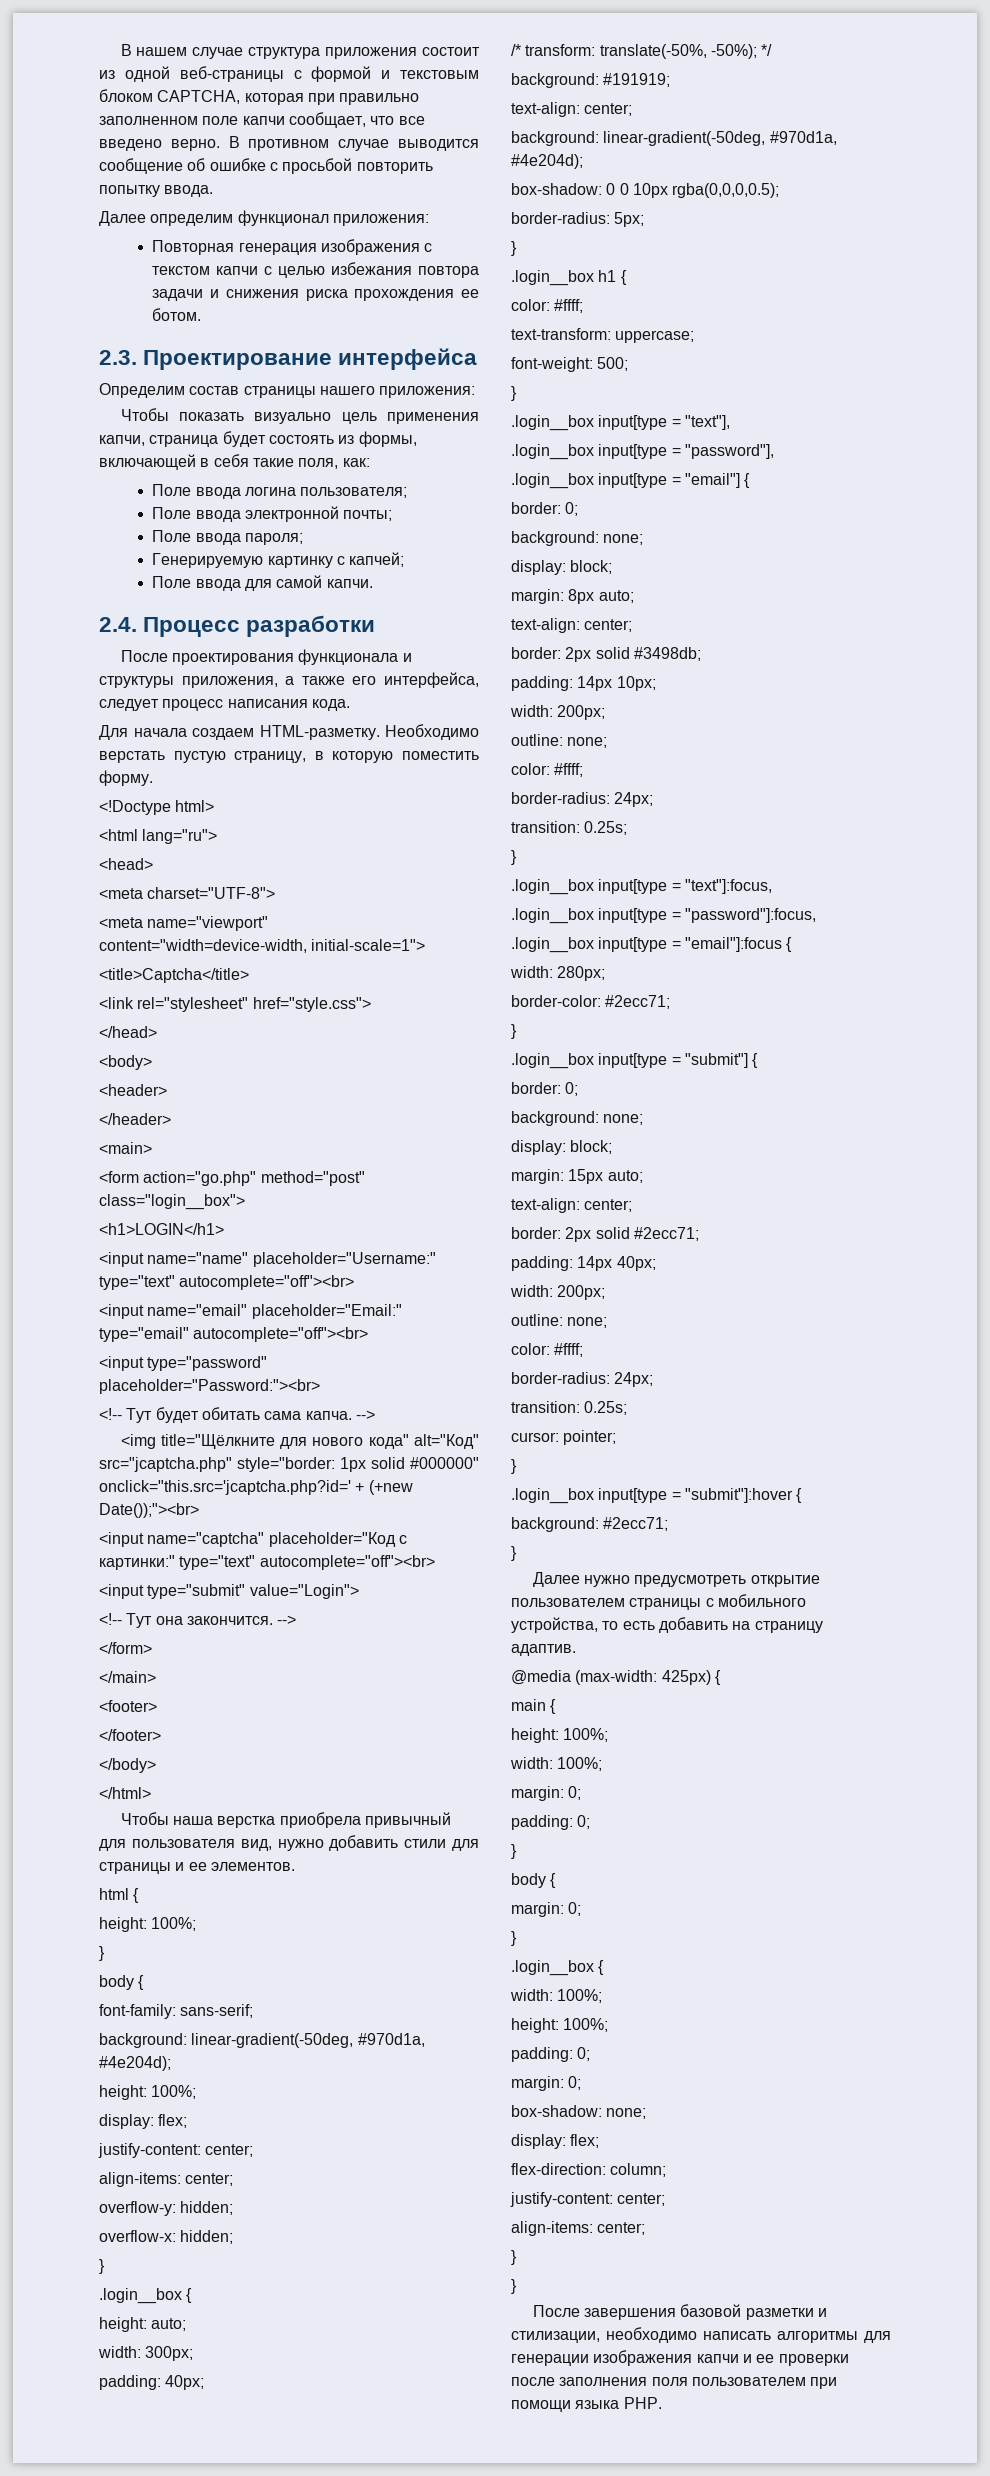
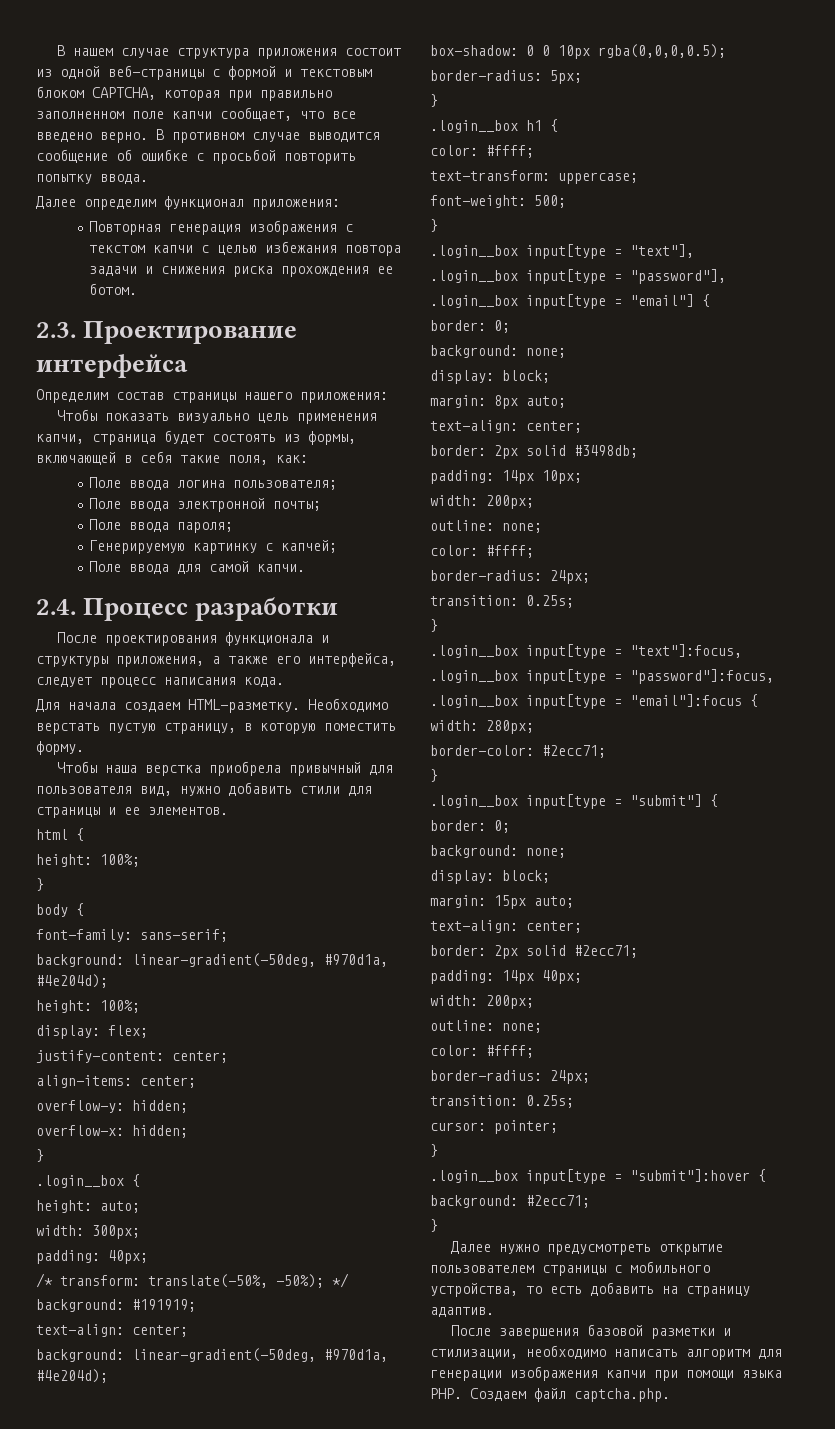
[99,800,215,815] [99,829,218,844] [99,858,153,870] [99,887,276,899] [99,916,269,931] [99,939,426,953] [99,968,249,983] [99,997,371,1012] [99,1026,157,1038] [99,1055,152,1070] [99,1084,167,1096] [99,1113,171,1125] [99,1142,152,1154] [99,1171,365,1186] [99,1194,245,1210] [99,1223,224,1235] [99,1252,436,1267] [99,1275,355,1290] [99,1304,402,1319] [99,1327,369,1342] [99,1356,268,1371] [99,1379,320,1394] [99,1407,375,1423] [120,1434,479,1449] [99,1457,479,1472] [99,1480,413,1495] [99,1503,199,1518] [99,1532,407,1547] [99,1555,435,1570] [99,1584,359,1599] [99,1613,297,1628] [99,1642,152,1654] [99,1671,156,1683] [99,1700,157,1712] [99,1729,161,1741] [99,1758,156,1773] [99,1787,151,1799] // <!Doctype html> // <html lang="ru"> // <head> // <meta charset="UTF-8"> // <meta name="viewport" content="width=device-width, initial-scale=1"> // <title>Captcha</title> // <link rel="stylesheet" href="style.css"> // </head> // <body> // <header> // </header> // <main> // <form action="go.php" method="post" class="login__box"> // <h1>LOGIN</h1> // <input name="name" placeholder="Username:" type="text" autocomplete="off"><br> // <input name="email" placeholder="Email:" type="email" autocomplete="off"><br> // <input type="password" placeholder="Password:"><br> // <!-- Тут будет обитать сама капча. --> // <img title="Щёлкните для нового кода" alt="Код" src="jcaptcha.php" style="border: 1px solid #000000" onclick="this.src='jcaptcha.php?id=' + (+new Date());"><br> // <input name="captcha" placeholder="Код с картинки:" type="text" autocomplete="off"><br> // <input type="submit" value="Login"> // <!-- Тут она закончится. --> // </form> // </main> // <footer> // </footer> // </body> // </html> -> (84, 748) none
[511,1670,721,1685] [511,1699,557,1714] [511,1728,609,1743] [510,1757,603,1771] [511,1786,582,1801] [511,1815,591,1830] [511,1844,517,1859] [511,1873,557,1888] [511,1902,582,1917] [511,1931,517,1946] [511,1960,605,1976] [510,1989,603,2003] [511,2018,609,2033] [511,2047,591,2062] [511,2076,582,2091] [511,2105,647,2119] [511,2134,600,2149] [511,2163,667,2177] [510,2192,666,2207] [511,2221,646,2236] [511,2250,517,2265] [511,2279,517,2294] // @media (max-width: 425px) { // main { // height: 100%; // width: 100%; // margin: 0; // padding: 0; // } // body { // margin: 0; // } // .login__box { // width: 100%; // height: 100%; // padding: 0; // margin: 0; // box-shadow: none; // display: flex; // flex-direction: column; // justify-content: center; // align-items: center; // } // } -> (494, 1312) none
[777,2331,858,2343] алгоритмы -> [686,1349,750,1360] алгоритм
[742,2354,849,2366] [511,2377,806,2386] и ее проверки после заполнения поля пользователем -> (646, 1374) none
(662, 2403) none -> [470,1388,670,1402] Создаем файл captcha.php.

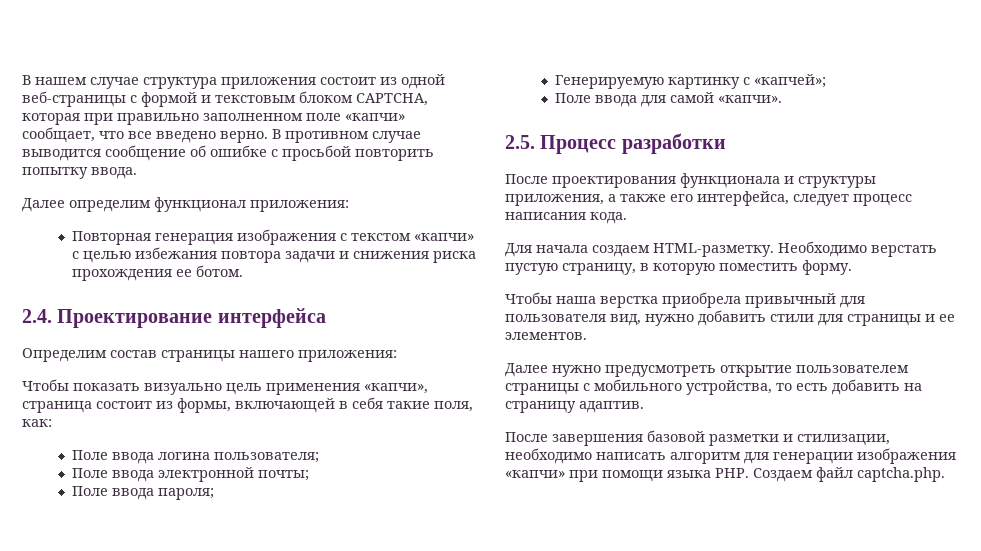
[172,111,212,119] капчи -> [345,113,405,121] «капчи»
[153,245,194,253] капчи -> [413,233,474,241] «капчи»
[36,322,76,338] 2.3. -> [22,309,52,323] 2.4.
[36,430,276,445] капчи, страница будет состоять -> [364,383,428,394] [22,401,152,413] «капчи», страница состоит
[281,540,338,553] капчей; -> [753,74,826,88] «капчей»;
[257,564,306,572] [36,599,76,615] капчи. // 2.4. -> [717,95,782,103] [505,135,535,149] «капчи». // 2.5.
[36,828,84,841] [36,854,140,867] [36,878,44,891] [36,903,84,917] [36,929,228,942] [36,953,388,967] [36,974,108,988] [36,1000,140,1013] [36,1025,148,1039] [36,1050,228,1063] [36,1075,196,1088] [36,1100,188,1113] [36,1125,188,1138] [36,1149,44,1162] [36,1174,140,1188] [36,1200,140,1213] [36,1225,140,1239] [36,1250,148,1264] [36,1273,349,1288] [36,1299,196,1312] [36,1324,188,1337] [36,1348,388,1362] [36,1369,108,1383] [430,44,726,59] [430,70,582,84] [430,94,438,107] [430,119,558,133] [430,145,534,158] [430,170,638,184] [430,195,566,208] [430,219,438,232] [430,244,694,259] [430,269,726,284] [430,294,710,309] [430,320,510,333] [430,345,566,358] [430,370,550,384] [430,395,566,409] [430,420,582,433] [430,445,638,459] [430,470,582,484] [430,495,534,509] [430,520,542,533] [430,545,534,558] [430,570,590,584] [430,595,574,608] [430,619,438,632] [430,644,742,659] [430,669,774,684] [430,694,758,709] [430,720,534,734] [430,745,606,758] [430,769,438,782] [430,794,718,809] [430,820,510,833] [430,845,566,858] [430,870,550,884] [430,895,574,909] [430,920,582,933] [430,945,638,959] [430,970,582,984] [430,995,534,1009] [430,1020,542,1033] [430,1045,534,1058] [430,1070,590,1084] [430,1095,574,1108] [430,1120,558,1134] [430,1144,438,1157] [430,1169,766,1184] [430,1195,590,1208] [430,1219,438,1232] // html { // height: 100%; // } // body { // font-family: sans-serif; // background: linear-gradient(-50deg, #970d1a, #4e204d); // height: 100%; // display: flex; // justify-content: center; // align-items: center; // overflow-y: hidden; // overflow-x: hidden; // } // .login__box { // height: auto; // width: 300px; // padding: 40px; // /* transform: translate(-50%, -50%); */ // background: #191919; // text-align: center; // background: linear-gradient(-50deg, #970d1a, #4e204d); // box-shadow: 0 0 10px rgba(0,0,0,0.5); // border-radius: 5px; // } // .login__box h1 { // color: #ffff; // text-transform: uppercase; // font-weight: 500; // } // .login__box input[type = "text"], // .login__box input[type = "password"], // .login__box input[type = "email"] { // border: 0; // background: none; // display: block; // margin: 8px auto; // text-align: center; // border: 2px solid #3498db; // padding: 14px 10px; // width: 200px; // outline: none; // color: #ffff; // border-radius: 24px; // transition: 0.25s; // } // .login__box input[type = "text"]:focus, // .login__box input[type = "password"]:focus, // .login__box input[type = "email"]:focus { // width: 280px; // border-color: #2ecc71; // } // .login__box input[type = "submit"] { // border: 0; // background: none; // display: block; // margin: 15px auto; // text-align: center; // border: 2px solid #2ecc71; // padding: 14px 40px; // width: 200px; // outline: none; // color: #ffff; // border-radius: 24px; // transition: 0.25s; // cursor: pointer; // } // .login__box input[type = "submit"]:hover { // background: #2ecc71; // } -> (587, 336) none
[606,1370,646,1378] капчи -> [505,470,565,478] «капчи»

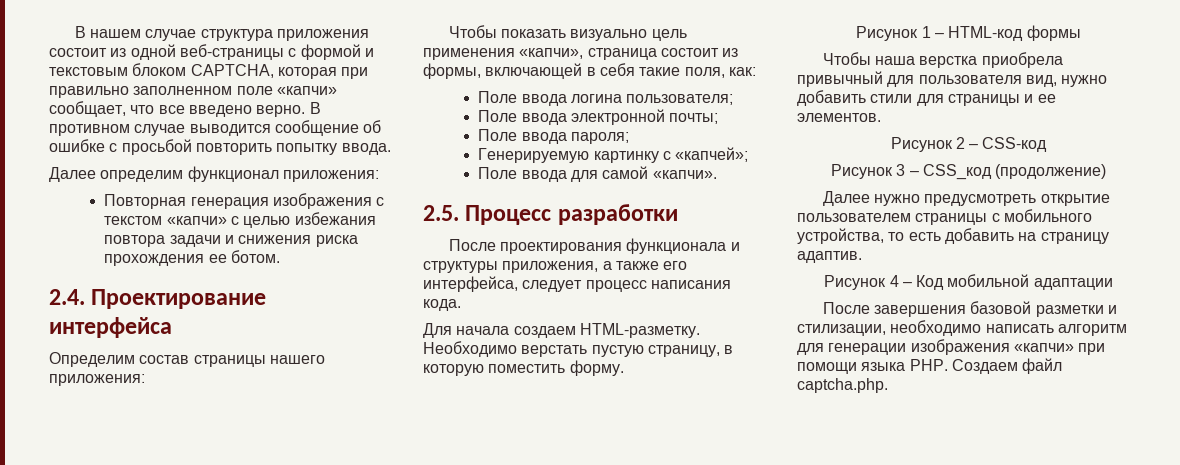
(852, 267) none -> [856,25,1081,41] // Рисунок 1 – HTML-код формы
(587, 336) none -> [890,137,1048,152] [830,164,1107,180] // Рисунок 2 – CSS-код // Рисунок 3 – CSS_код (продолжение)
(644, 407) none -> [824,274,1113,290] // Рисунок 4 – Код мобильной адаптации

